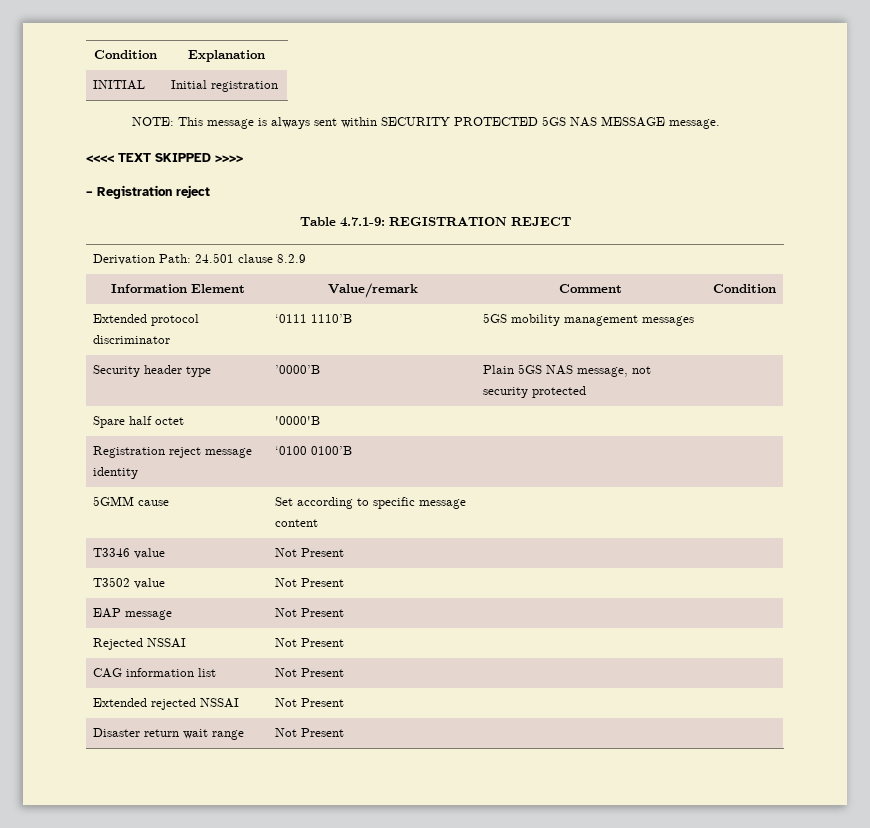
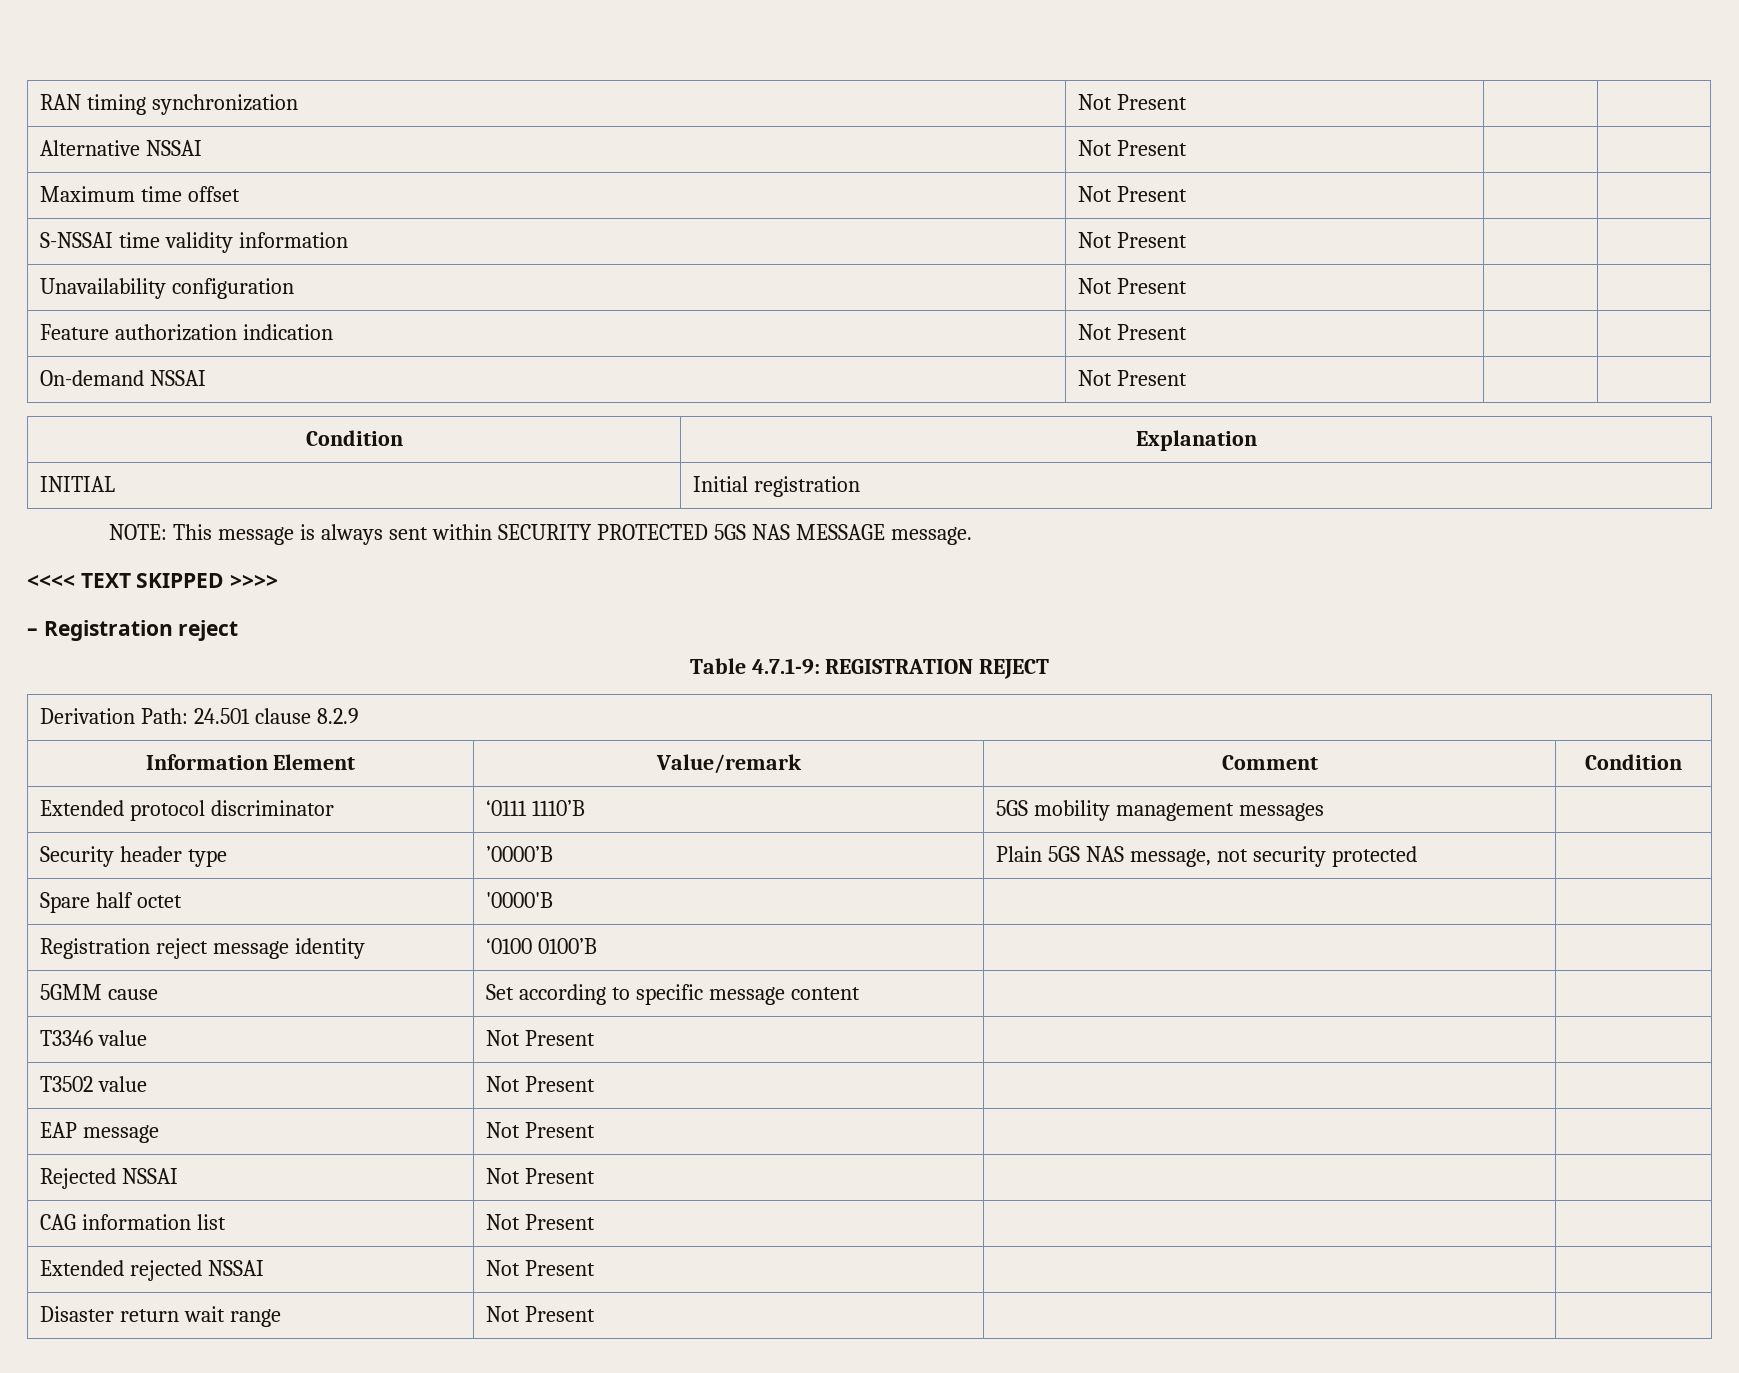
(94, 54) none -> [40,94,299,115] [1078,94,1188,110] [40,140,203,156] [1078,140,1188,156] [40,186,241,202] [1078,186,1188,202] [40,232,348,253] [1078,232,1188,248] [40,278,295,299] [1078,278,1188,294] [40,324,334,341] [1078,324,1188,340] [40,370,207,386] [1078,370,1188,386] RAN timing synchronization | Not Present | | // Alternative NSSAI | Not Present | | // Maximum time offset | Not Present | | // S-NSSAI time validity information | Not Present | | // Unavailability configuration | Not Present | | // Feature authorization indication | Not Present | | // On-demand NSSAI | Not Present | | //

